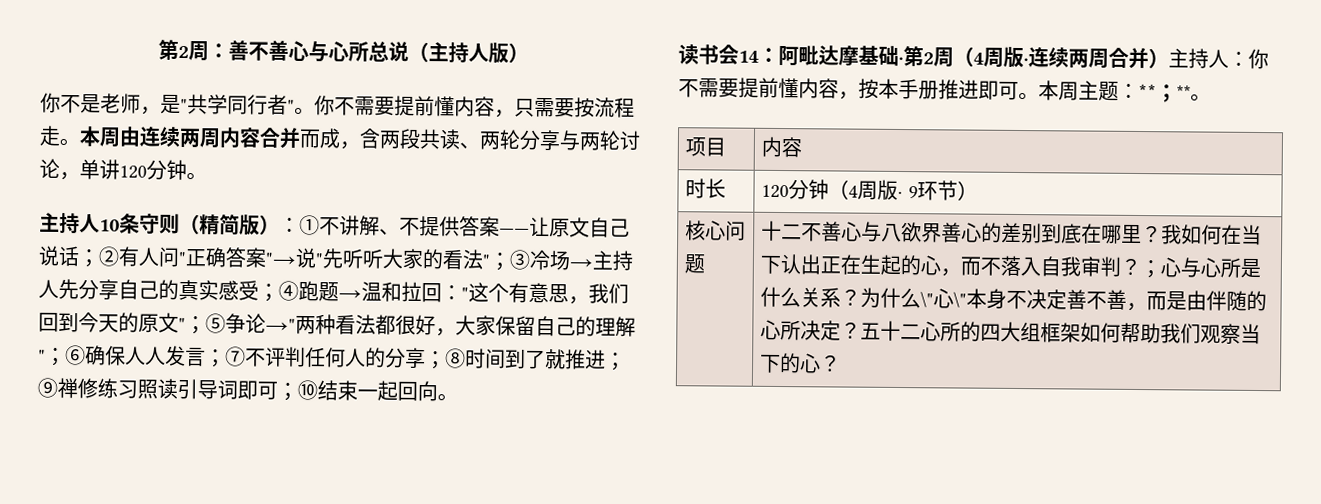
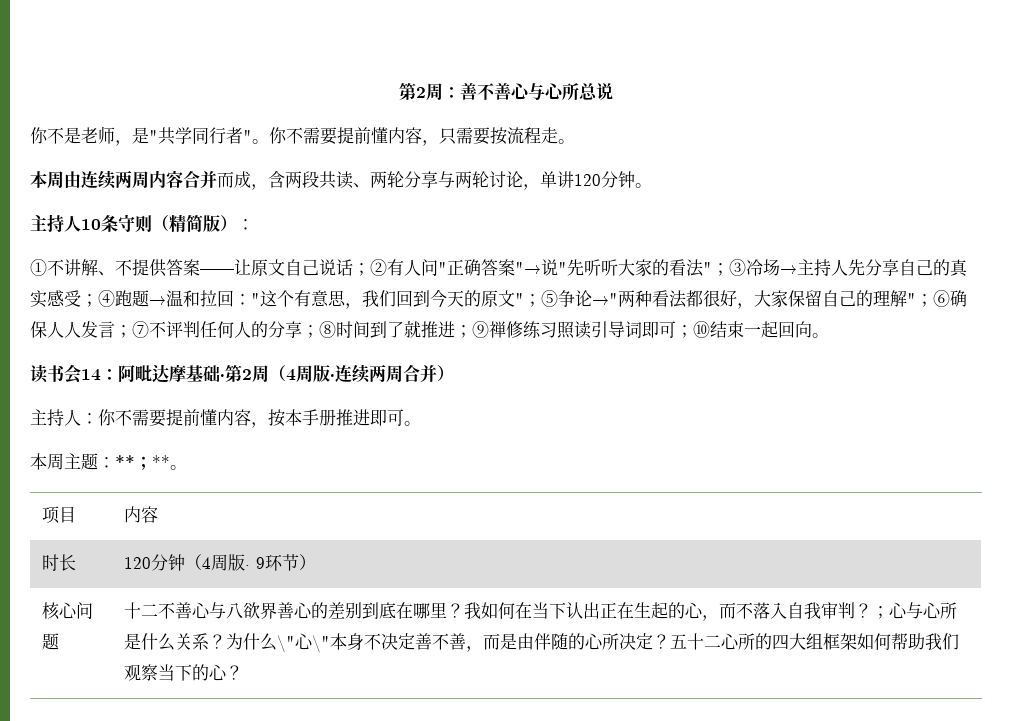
[407,41,529,64] （主持人版） -> (613, 91) none
(80, 142) none -> (575, 141) //
(300, 225) none -> (254, 224) //
(1169, 58) none -> (454, 373) //
(1039, 96) none -> (421, 423) //

